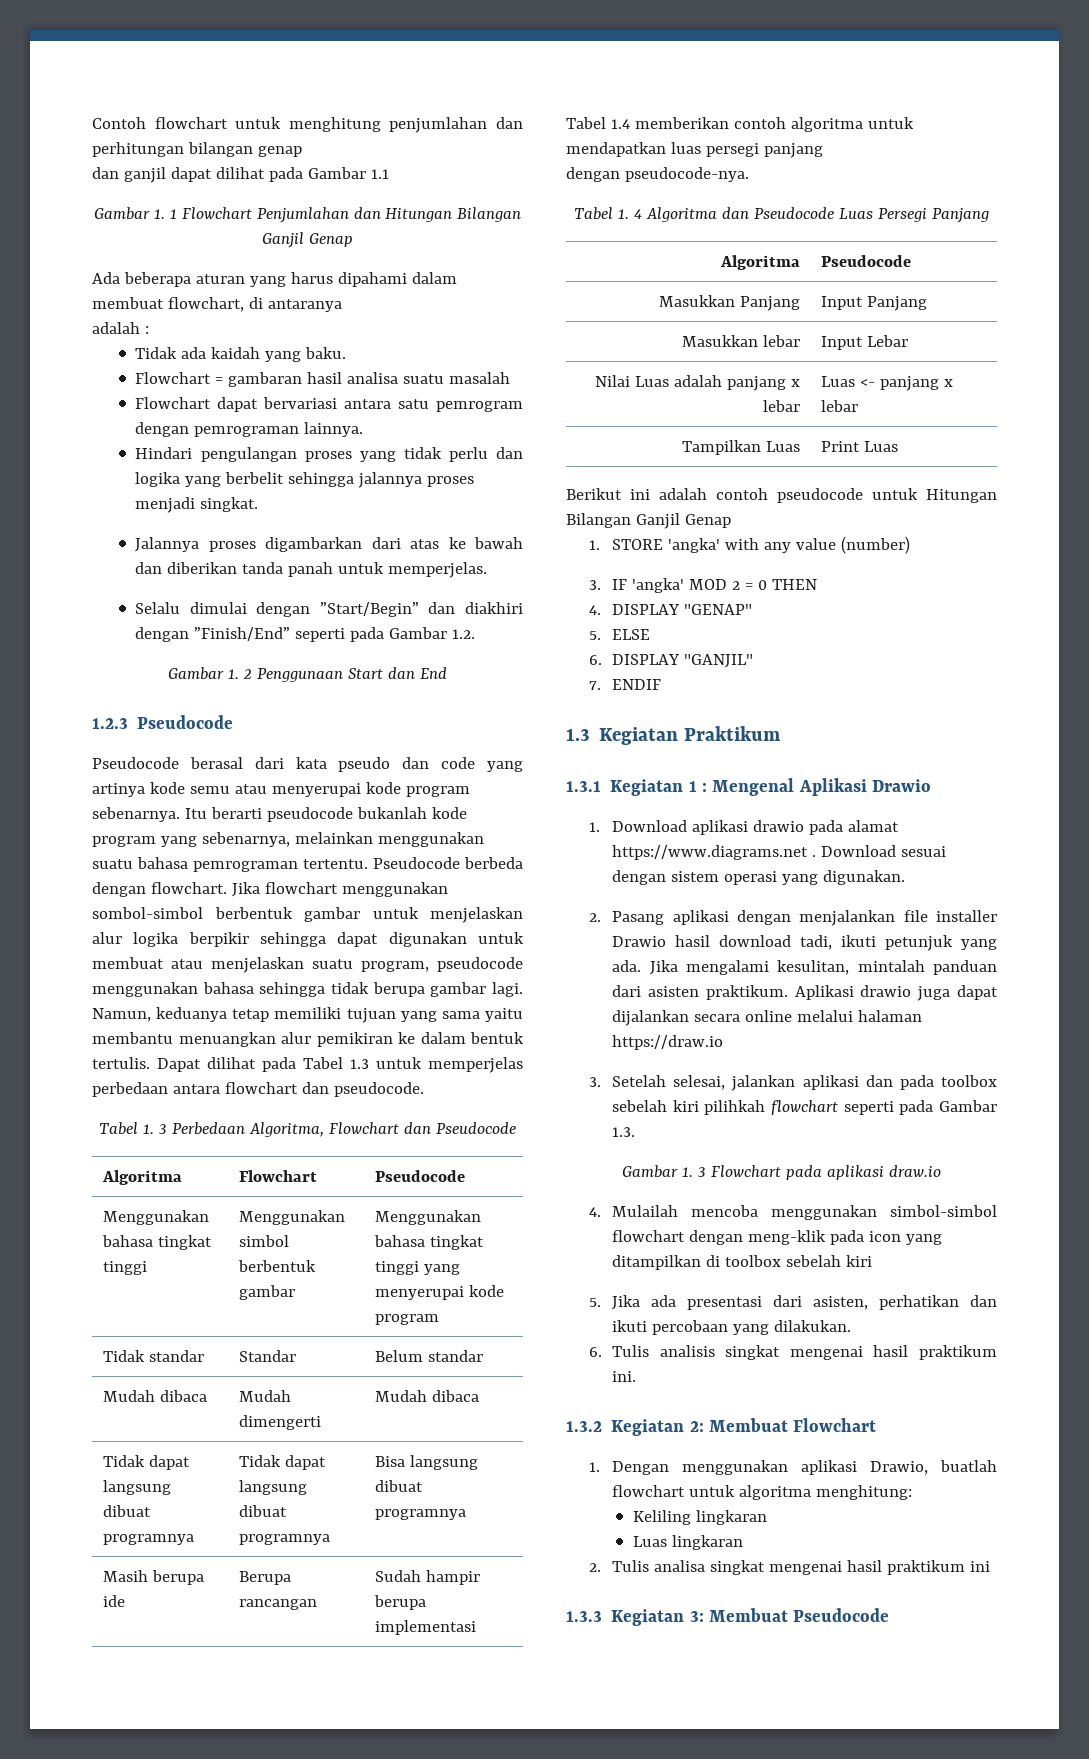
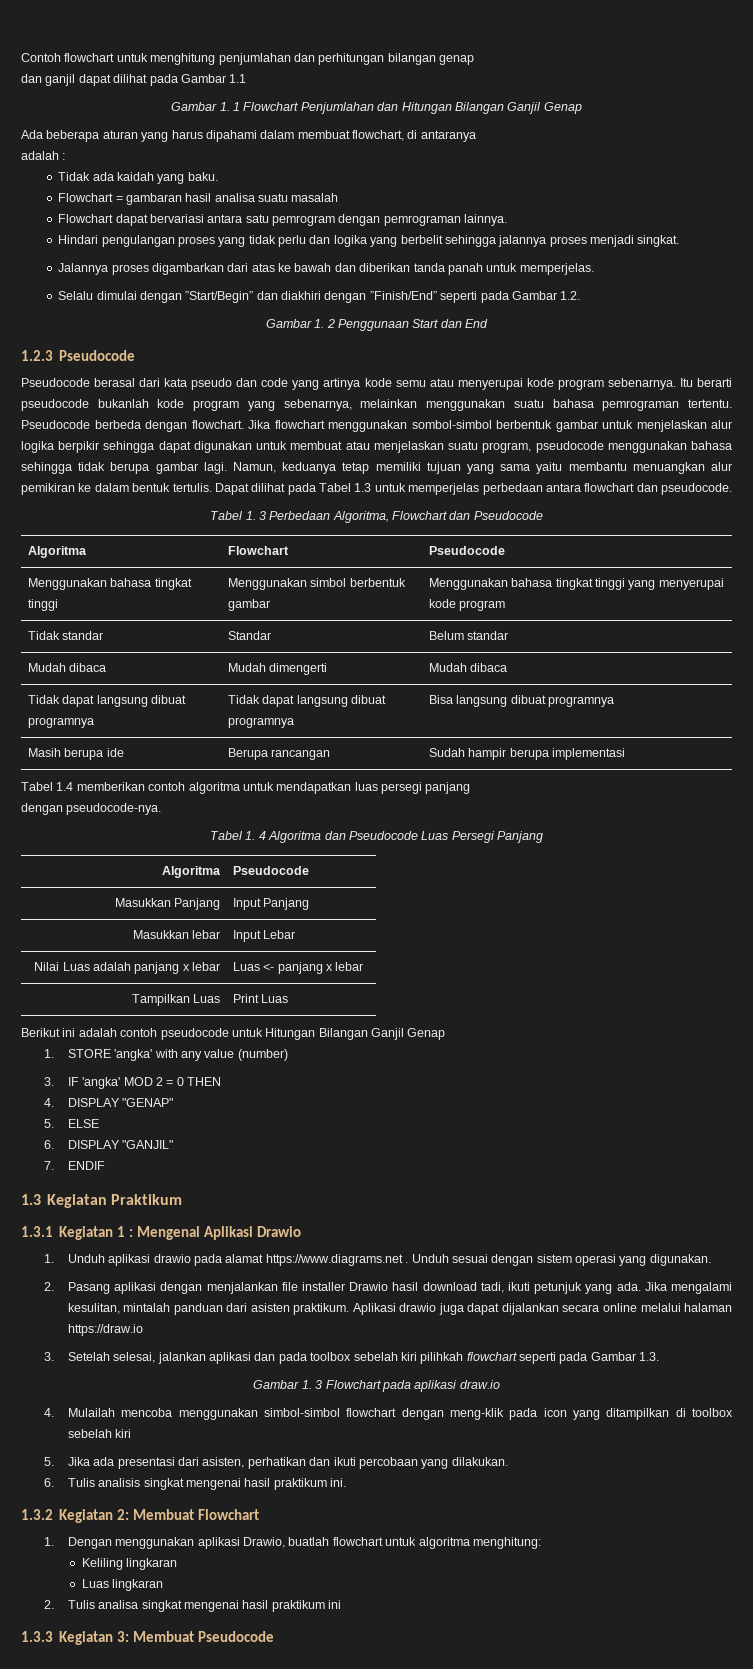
[612,820,688,832] Download -> [67,1254,105,1263] Unduh
[821,845,897,857] Download -> [411,1254,449,1263] Unduh

